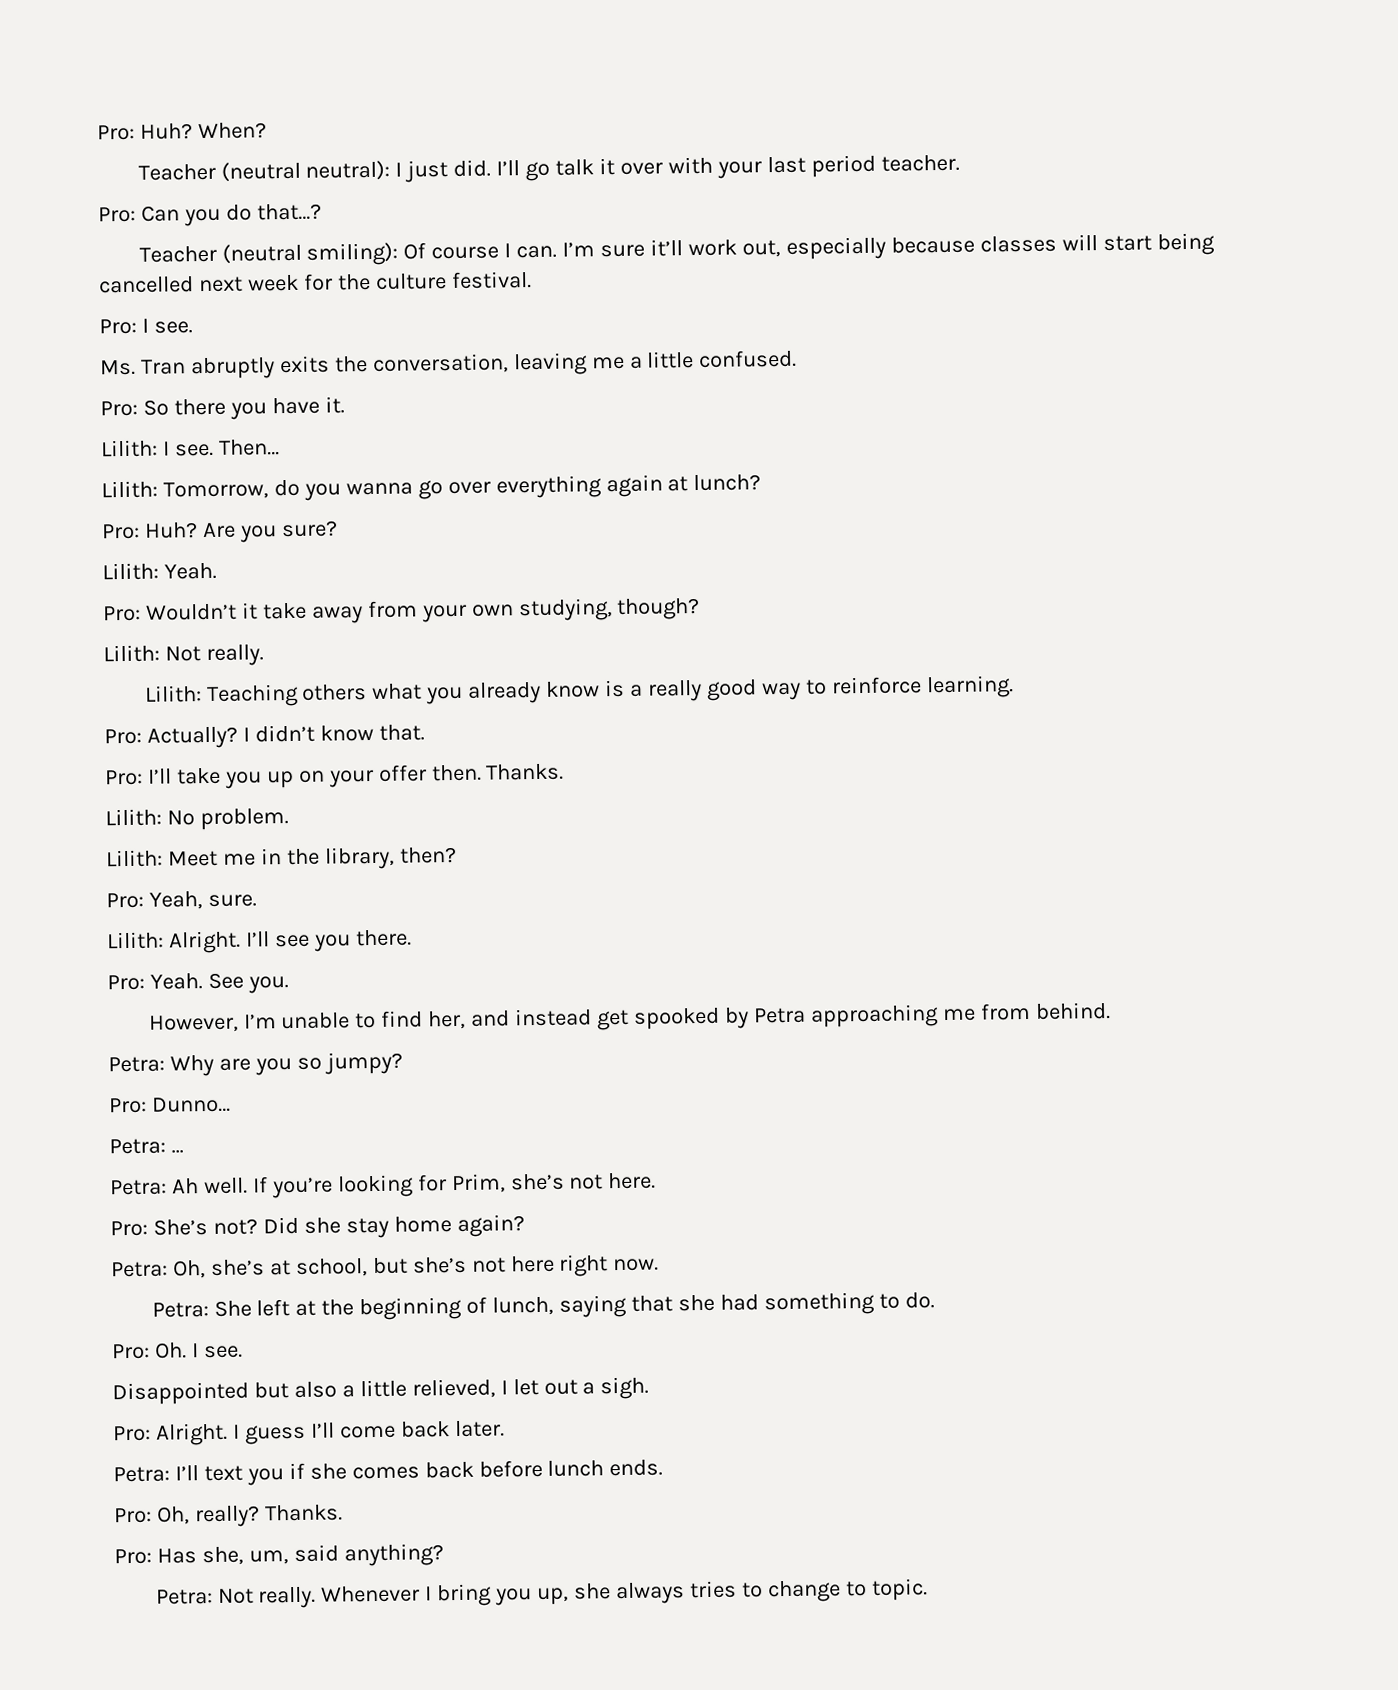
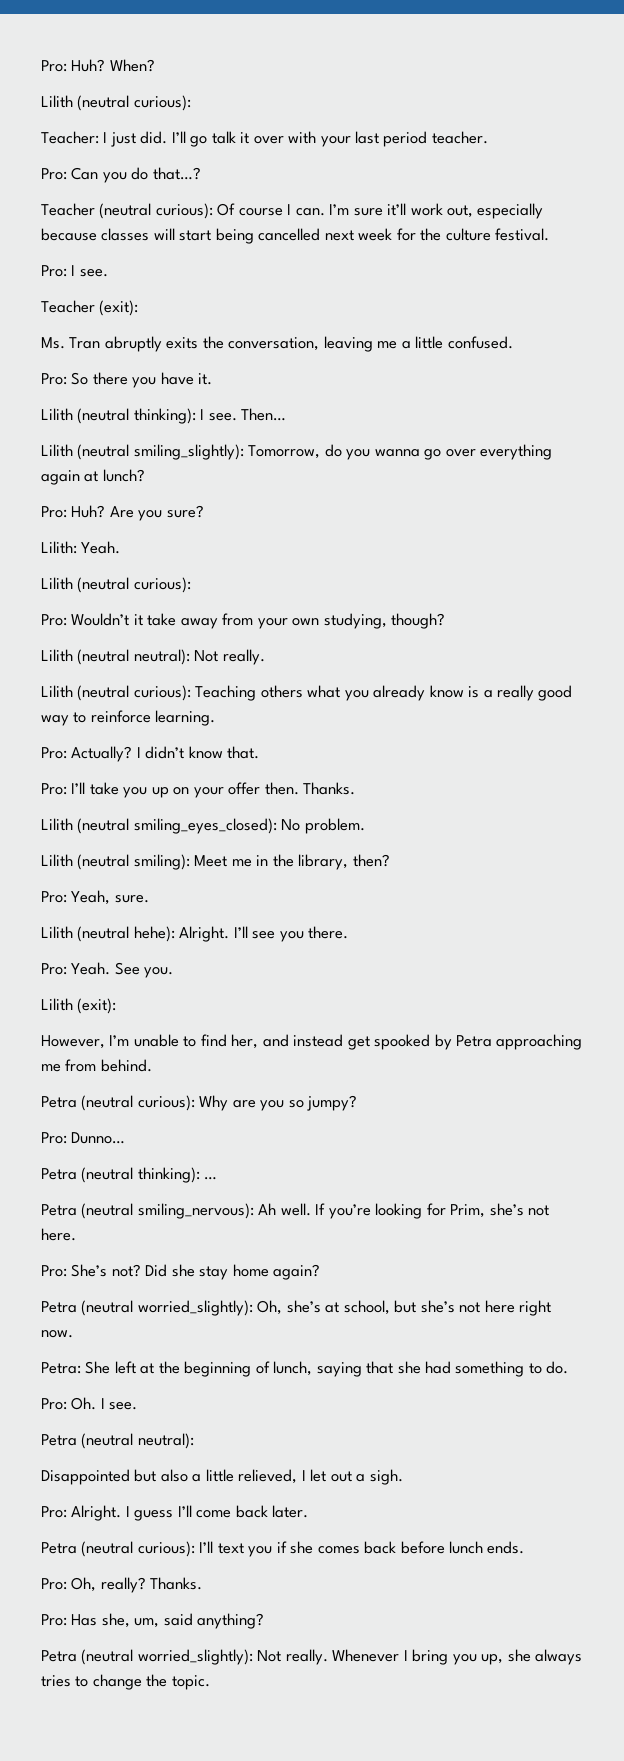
[137,160,391,182] Teacher (neutral neutral): -> [41,95,191,111] [41,131,99,144] Lilith (neutral curious): // Teacher:
[306,242,399,266] smiling): -> [155,203,213,219] curious):
(193, 327) none -> [41,300,139,316] // Teacher (exit):
[101,439,158,458] Lilith: -> [41,408,196,424] Lilith (neutral thinking):
[101,480,158,499] Lilith: -> [41,444,244,460] Lilith (neutral smiling_slightly):
(217, 571) none -> [41,577,191,593] // Lilith (neutral curious):
[103,644,160,663] Lilith: -> [41,649,190,665] Lilith (neutral neutral):
[144,685,202,703] Lilith: -> [41,685,191,701] Lilith (neutral curious):
[105,808,162,827] Lilith: -> [41,818,277,834] Lilith (neutral smiling_eyes_closed):
[106,849,163,868] Lilith: -> [41,854,190,870] Lilith (neutral smiling):
[107,931,164,950] Lilith: -> [41,926,175,942] Lilith (neutral hehe):
(289, 985) none -> [41,998,117,1014] // Lilith (exit):
[108,1056,165,1073] Petra: -> [41,1095,195,1111] Petra (neutral curious):
[109,1138,184,1155] [110,1179,167,1196] Petra: … // Petra: -> [41,1167,218,1183] [41,1203,254,1219] Petra (neutral thinking): … // Petra (neutral smiling_nervous):
[111,1261,168,1278] Petra: -> [41,1300,253,1316] Petra (neutral worried_slightly):
(243, 1352) none -> [41,1433,194,1449] // Petra (neutral neutral):
[113,1466,170,1483] Petra: -> [41,1541,195,1557] Petra (neutral curious):
[155,1589,213,1605] Petra: -> [41,1649,253,1665] Petra (neutral worried_slightly):
[845,1581,867,1597] to -> [146,1674,168,1687] the

